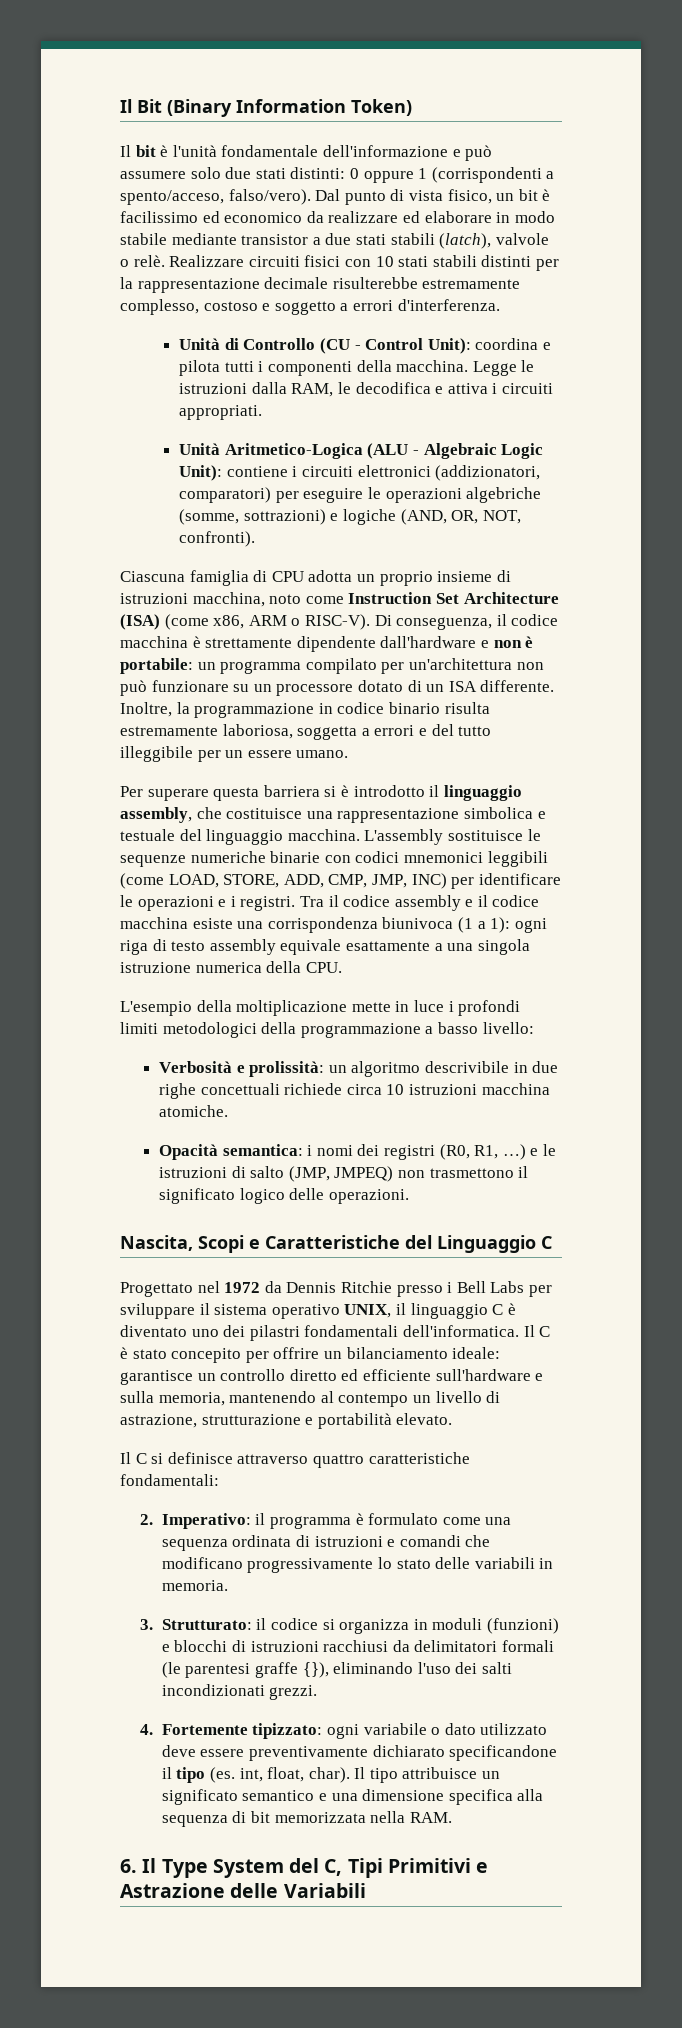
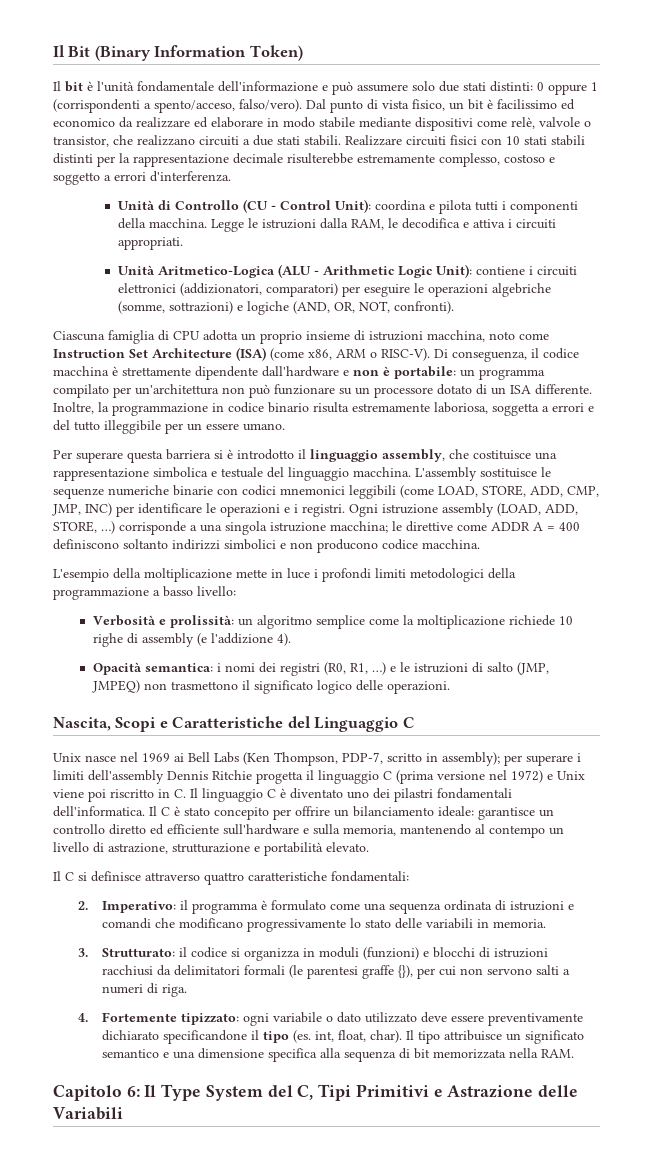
[241,233,549,249] [120,255,165,267] transistor a due stati stabili (latch), valvole o relè. -> [415,117,591,131] [53,135,341,147] dispositivi come relè, valvole o transistor, che realizzano circuiti a due stati stabili.
[423,443,497,459] Algebraic -> [322,265,394,275] Arithmetic
[299,895,540,911] [120,917,547,933] [120,939,530,955] [120,961,342,973] Tra il codice assembly e il codice macchina esiste una corrispondenza biunivoca (1 a 1): ogni riga di testo assembly equivale esattamente a una singola istruzione numerica della CPU. -> [349,503,578,517] [53,521,580,535] [53,539,480,553] Ogni istruzione assembly (LOAD, ADD, STORE, …) corrisponde a una singola istruzione macchina; le direttive come ADDR A = 400 definiscono soltanto indirizzi simbolici e non producono codice macchina.
[424,1061,559,1073] [158,1083,550,1099] [158,1105,228,1117] descrivibile in due righe concettuali richiede circa 10 istruzioni macchina atomiche. -> [316,615,574,629] [93,633,292,647] semplice come la moltiplicazione richiede 10 righe di assembly (e l'addizione 4).
[120,1281,552,1297] [120,1303,406,1319] Progettato nel 1972 da Dennis Ritchie presso i Bell Labs per sviluppare il sistema operativo UNIX, il -> [53,752,581,766] [53,770,585,784] [53,788,198,802] Unix nasce nel 1969 ai Bell Labs (Ken Thompson, PDP-7, scritto in assembly); per superare i limiti dell'assembly Dennis Ritchie progetta il linguaggio C (prima versione nel 1972) e Unix viene poi riscritto in C. Il
[333,1662,512,1674] [161,1684,318,1700] eliminando l'uso dei salti incondizionati grezzi. -> [417,965,571,979] [102,983,188,997] per cui non servono salti a numeri di riga.
[120,1859,137,1873] 6. -> [53,1085,140,1101] Capitolo 6:

